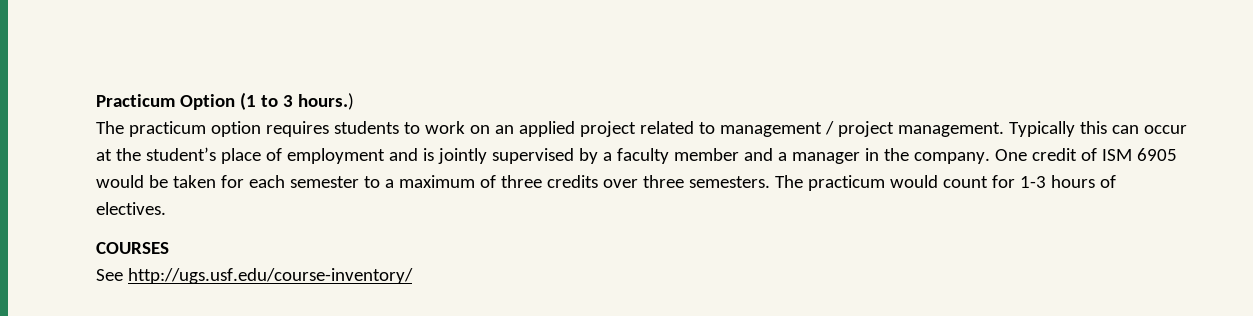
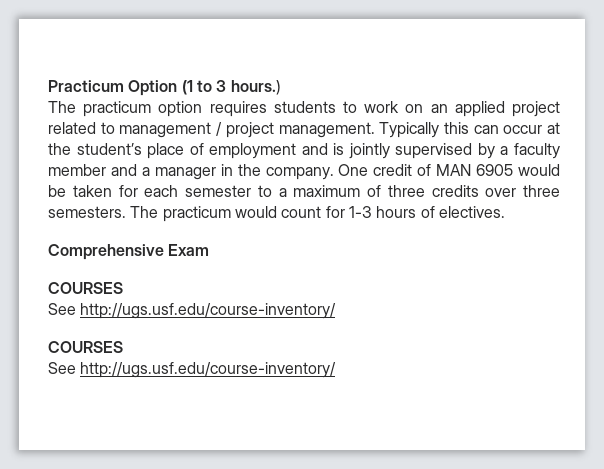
[1101,149,1132,161] ISM -> [436,164,472,176] MAN
[96,242,169,254] [96,268,413,284] // COURSES // See http://ugs.usf.edu/course-inventory/ -> [48,244,210,260] [48,282,123,294] [48,303,337,319] [48,341,123,353] [48,362,337,378] // Comprehensive Exam // COURSES // See http://ugs.usf.edu/course-inventory/ // COURSES // See http://ugs.usf.edu/course-inventory/

